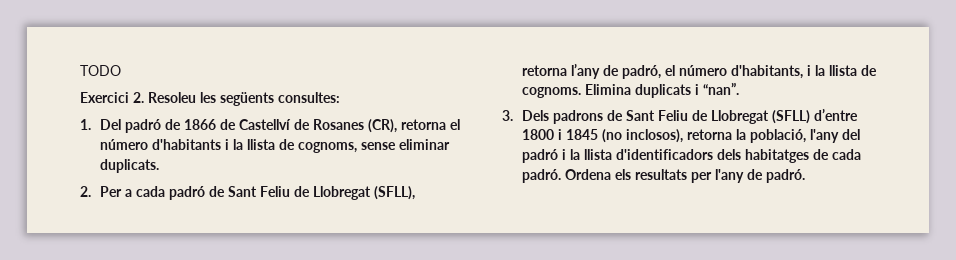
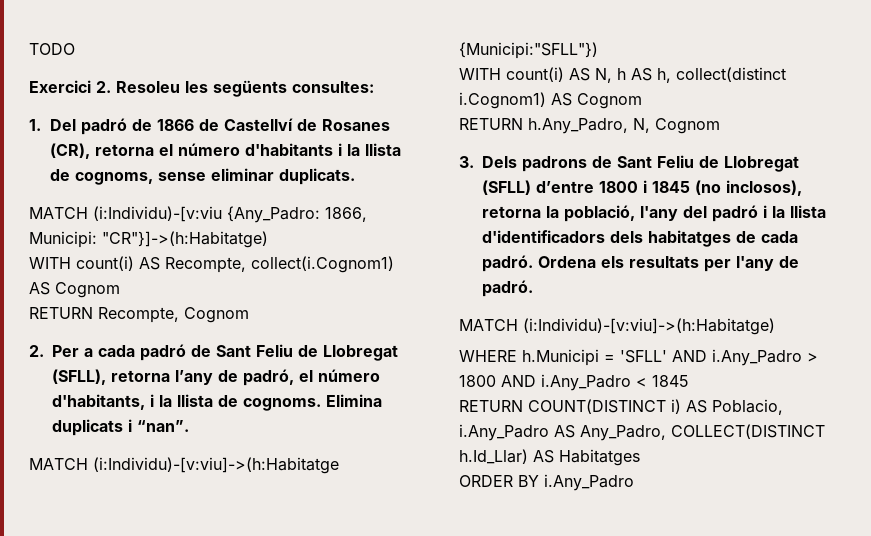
(159, 166) none -> [29,206,367,223] [29,231,268,248] [29,256,394,273] [29,282,120,298] [29,307,249,323] // MATCH (i:Individu)-[v:viu {Any_Padro: 1866, Municipi: "CR"}]->(h:Habitatge) // WITH count(i) AS Recompte, collect(i.Cognom1) AS Cognom // RETURN Recompte, Cognom
(739, 88) none -> [29,457,339,474] [459,42,598,59] [459,67,786,83] [459,92,642,109] [459,118,720,134] // MATCH (i:Individu)-[v:viu]->(h:Habitatge {Municipi:"SFLL"}) // WITH count(i) AS N, h AS h, collect(distinct i.Cognom1) AS Cognom // RETURN h.Any_Padro, N, Cognom
(805, 176) none -> [459,318,775,335] [459,349,818,366] [459,374,689,391] [459,399,783,415] [459,424,825,441] [459,449,640,466] [459,474,634,491] // MATCH (i:Individu)-[v:viu]->(h:Habitatge) // WHERE h.Municipi = 'SFLL' AND i.Any_Padro > 1800 AND i.Any_Padro < 1845 // RETURN COUNT(DISTINCT i) AS Poblacio, i.Any_Padro AS Any_Padro, COLLECT(DISTINCT h.Id_Llar) AS Habitatges // ORDER BY i.Any_Padro

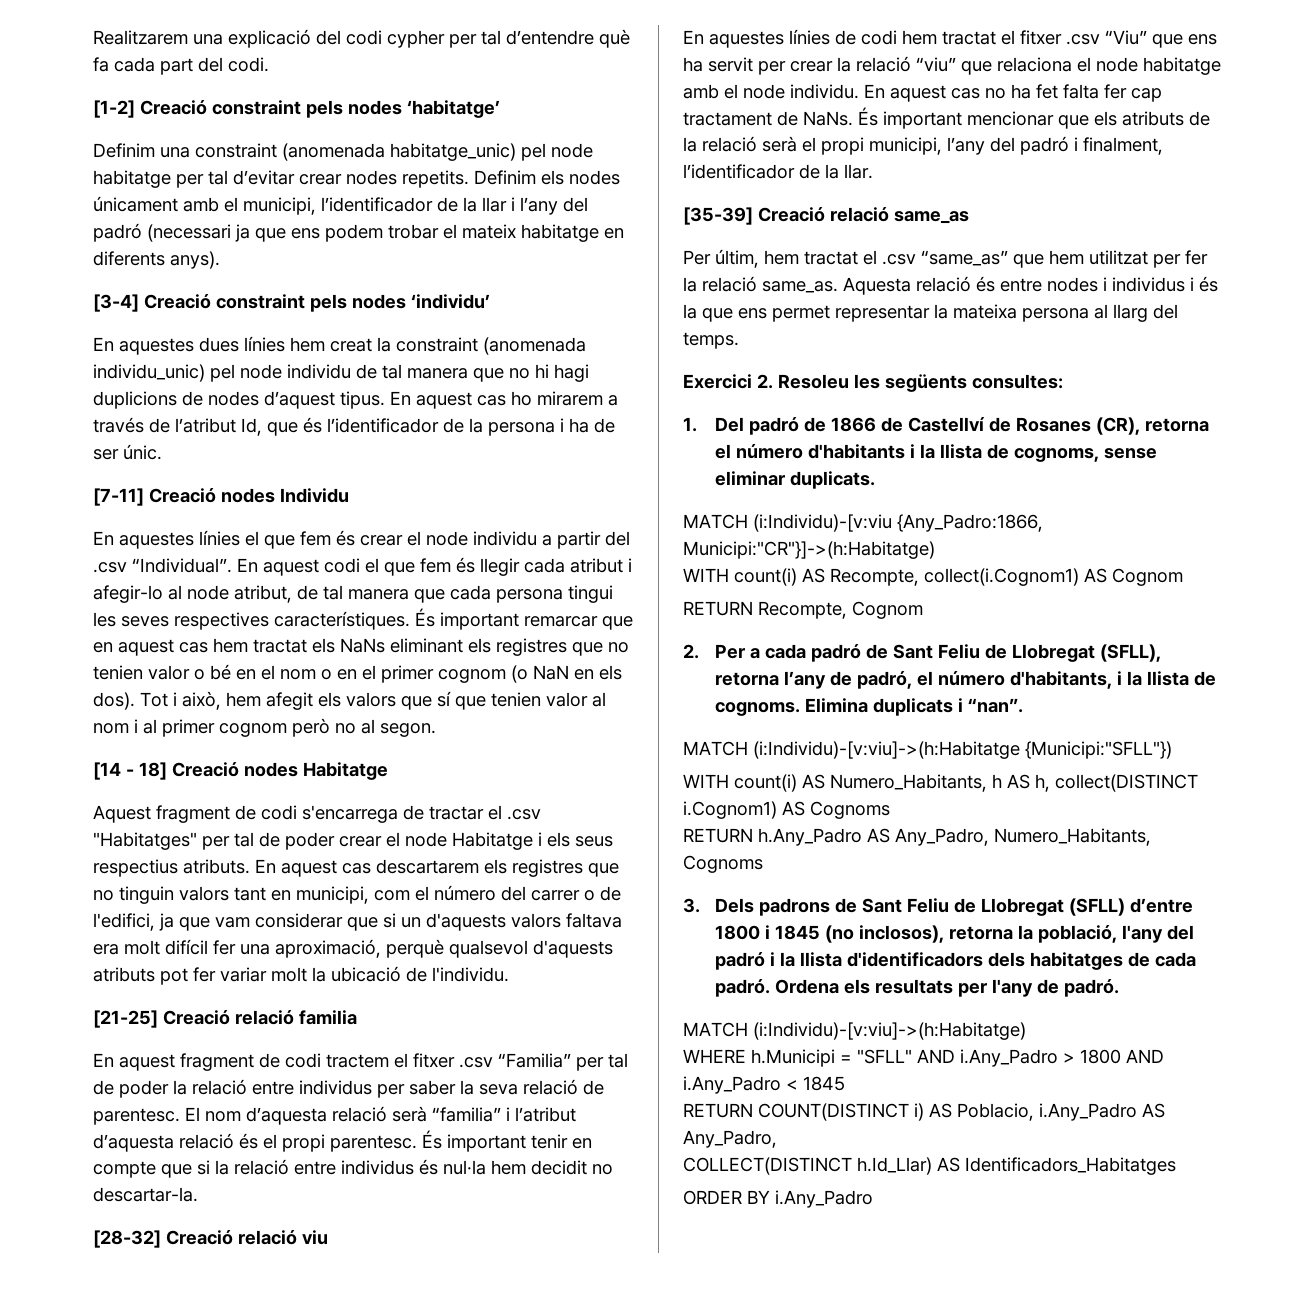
[29,43,75,55] TODO -> [93,29,630,48] [93,57,269,75] [93,100,500,118] [93,143,593,161] [93,170,620,188] [93,196,588,215] [93,223,624,242] [93,251,220,269] [93,294,490,312] [93,336,586,355] [93,364,589,382] [93,391,618,409] [93,417,615,436] [93,444,162,460] [93,488,349,506] [93,530,630,549] [93,557,632,576] [93,585,613,603] [93,608,633,630] [93,638,629,656] [93,664,622,683] [93,691,606,710] [93,718,436,737] [93,762,388,780] [93,805,541,823] [93,832,613,850] [93,859,619,877] [93,885,621,904] [93,913,622,931] [93,939,613,958] [93,966,509,985] [93,1010,357,1028] [93,1053,628,1071] [93,1079,604,1098] [93,1106,576,1125] [93,1130,592,1152] [93,1159,613,1178] [93,1187,198,1202] [93,1230,328,1248] [683,29,1217,48] [683,56,1221,75] [683,84,1162,102] [683,107,1210,129] [683,136,1163,155] [683,164,873,179] [683,207,969,225] [683,249,1208,268] [683,276,1218,295] [683,304,1178,322] [683,332,739,349] Realitzarem una explicació del codi cypher per tal d’entendre què fa cada part del codi. // [1-2] Creació constraint pels nodes ‘habitatge’ // Definim una constraint (anomenada habitatge_unic) pel node habitatge per tal d’evitar crear nodes repetits. Definim els nodes únicament amb el municipi, l’identificador de la llar i l’any del padró (necessari ja que ens podem trobar el mateix habitatge en diferents anys). // [3-4] Creació constraint pels nodes ‘individu’ // En aquestes dues línies hem creat la constraint (anomenada individu_unic) pel node individu de tal manera que no hi hagi duplicions de nodes d’aquest tipus. En aquest cas ho mirarem a través de l’atribut Id, que és l’identificador de la persona i ha de ser únic. // [7-11] Creació nodes Individu // En aquestes línies el que fem és crear el node individu a partir del .csv “Individual”. En aquest codi el que fem és llegir cada atribut i afegir-lo al node atribut, de tal manera que cada persona tingui les seves respectives característiques. És important remarcar que en aquest cas hem tractat els NaNs eliminant els registres que no tenien valor o bé en el nom o en el primer cognom (o NaN en els dos). Tot i això, hem afegit els valors que sí que tenien valor al nom i al primer cognom però no al segon. // [14 - 18] Creació nodes Habitatge // Aquest fragment de codi s'encarrega de tractar el .csv "Habitatges" per tal de poder crear el node Habitatge i els seus respectius atributs. En aquest cas descartarem els registres que no tinguin valors tant en municipi, com el número del carrer o de l'edifici, ja que vam considerar que si un d'aquests valors faltava era molt difícil fer una aproximació, perquè qualsevol d'aquests atributs pot fer variar molt la ubicació de l'individu. // [21-25] Creació relació familia // En aquest fragment de codi tractem el fitxer .csv “Familia” per tal de poder la relació entre individus per saber la seva relació de parentesc. El nom d’aquesta relació serà “familia” i l’atribut d’aquesta relació és el propi parentesc. És important tenir en compte que si la relació entre individus és nul·la hem decidit no descartar-la. // [28-32] Creació relació viu // En aquestes línies de codi hem tractat el fitxer .csv “Viu” que ens ha servit per crear la relació “viu” que relaciona el node habitatge amb el node individu. En aquest cas no ha fet falta fer cap tractament de NaNs. És important mencionar que els atributs de la relació serà el propi municipi, l’any del padró i finalment, l’identificador de la llar. // [35-39] Creació relació same_as // Per últim, hem tractat el .csv “same_as” que hem utilitzat per fer la relació same_as. Aquesta relació és entre nodes i individus i és la que ens permet representar la mateixa persona al llarg del temps.
[227,206,367,223] [29,231,268,248] {Any_Padro: 1866, Municipi: "CR"}]->(h:Habitatge) -> [897,514,1043,532] [683,541,935,559] {Any_Padro:1866, Municipi:"CR"}]->(h:Habitatge)
[595,68,612,83] N, -> [830,774,987,792] Numero_Habitants,
[676,67,786,82] collect(distinct -> [1055,774,1198,792] collect(DISTINCT
[577,93,642,109] [459,118,720,134] Cognom // RETURN h.Any_Padro, N, Cognom -> [810,801,890,819] [683,828,1151,846] [683,855,763,873] Cognoms // RETURN h.Any_Padro AS Any_Padro, Numero_Habitants, Cognoms
[620,350,667,363] 'SFLL' -> [857,1049,912,1064] "SFLL"
(666, 433) none -> (777, 1139) //
[559,449,640,466] Habitatges -> [965,1157,1176,1175] Identificadors_Habitatges

